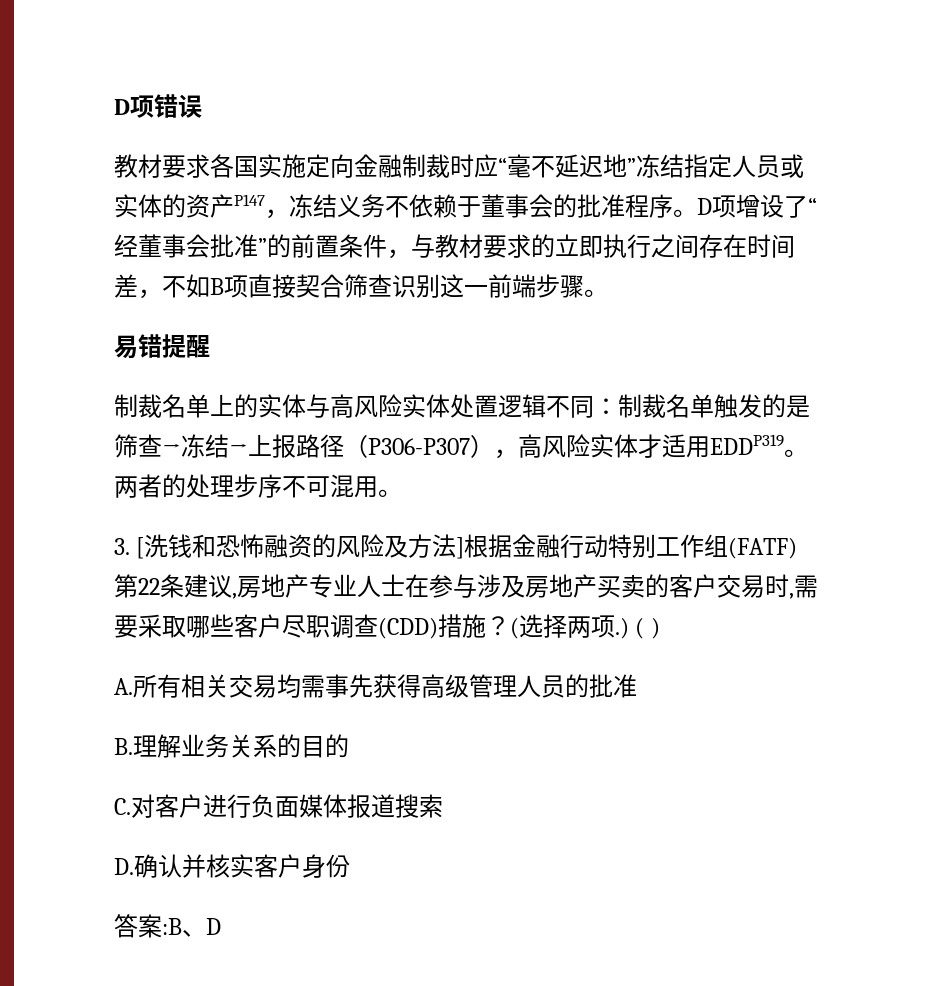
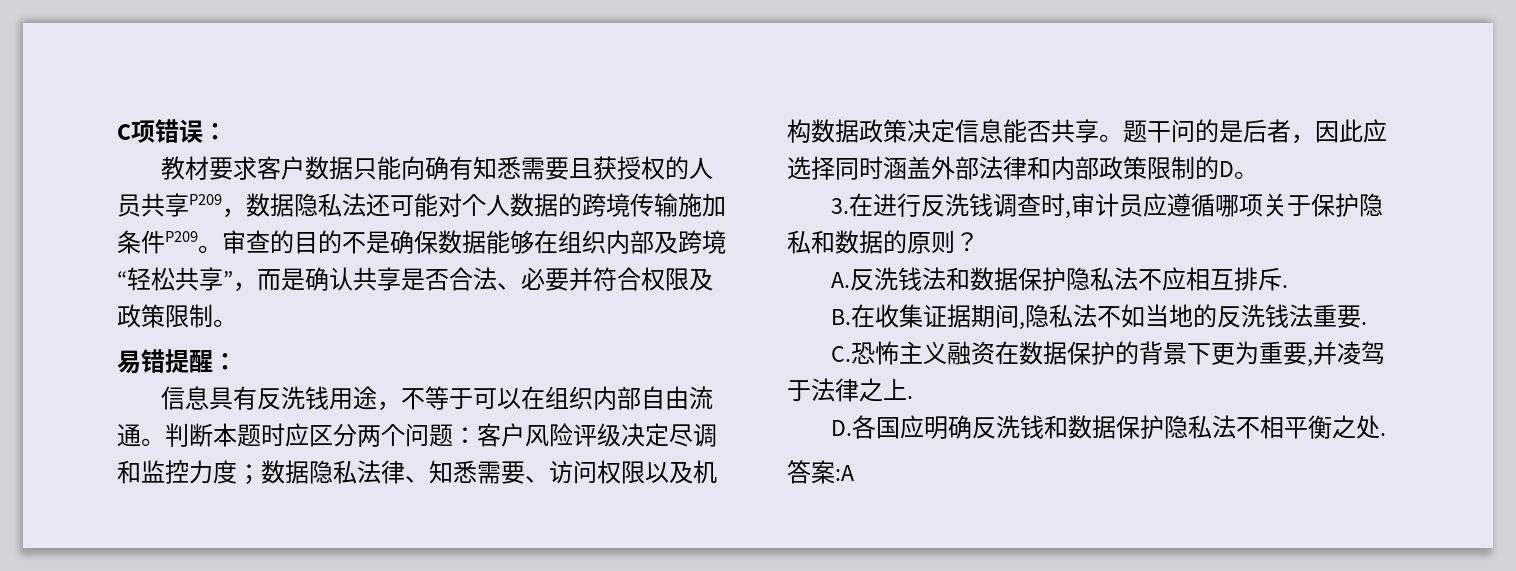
[114,99,130,115] D -> [117,124,131,140] C
[114,154,804,178] [114,194,265,218] [265,194,817,219] [114,234,795,259] [114,274,608,299] [114,334,210,359] [114,394,810,418] [114,434,808,459] [114,474,402,498] [114,534,798,559] [114,574,818,599] [114,614,660,639] [114,674,637,698] [114,734,349,758] [114,794,443,818] [114,854,350,878] // 教材要求各国实施定向金融制裁时应“毫不延迟地”冻结指定人员或实体的资产P147，冻结义务不依赖于董事会的批准程序。D项增设了“经董事会批准”的前置条件，与教材要求的立即执行之间存在时间差，不如B项直接契合筛查识别这一前端步骤。 // 易错提醒 // 制裁名单上的实体与高风险实体处置逻辑不同：制裁名单触发的是筛查→冻结→上报路径（P306-P307），高风险实体才适用EDDP319。两者的处理步序不可混用。 // 3. [洗钱和恐怖融资的风险及方法]根据金融行动特别工作组(FATF)第22条建议,房地产专业人士在参与涉及房地产买卖的客户交易时,需要采取哪些客户尽职调查(CDD)措施？(选择两项.) ( ) // A.所有相关交易均需事先获得高级管理人员的批准 // B.理解业务关系的目的 // C.对客户进行负面媒体报道搜索 // D.确认并核实客户身份 -> [203,123,227,140] [161,156,714,180] [117,193,222,217] [222,193,726,218] [117,230,198,254] [198,230,726,254] [117,267,713,292] [117,304,237,328] [117,349,237,374] [161,386,714,411] [117,423,717,447] [117,460,717,485] [787,119,1387,144] [787,156,1258,180] [831,193,1384,219] [787,230,979,254] [831,267,1289,291] [831,304,1368,330] [831,341,1386,367] [787,378,913,402] [831,415,1387,439] ： // 教材要求客户数据只能向确有知悉需要且获授权的人员共享P209，数据隐私法还可能对个人数据的跨境传输施加条件P209。审查的目的不是确保数据能够在组织内部及跨境“轻松共享”，而是确认共享是否合法、必要并符合权限及政策限制。 // 易错提醒： // 信息具有反洗钱用途，不等于可以在组织内部自由流通。判断本题时应区分两个问题：客户风险评级决定尽调和监控力度；数据隐私法律、知悉需要、访问权限以及机构数据政策决定信息能否共享。题干问的是后者，因此应选择同时涵盖外部法律和内部政策限制的D。 // 3.在进行反洗钱调查时,审计员应遵循哪项关于保护隐私和数据的原则？ // A.反洗钱法和数据保护隐私法不应相互排斥. // B.在收集证据期间,隐私法不如当地的反洗钱法重要. // C.恐怖主义融资在数据保护的背景下更为重要,并凌驾于法律之上. // D.各国应明确反洗钱和数据保护隐私法不相平衡之处.
[162,918,221,937] :B、D -> [835,465,854,481] :A

